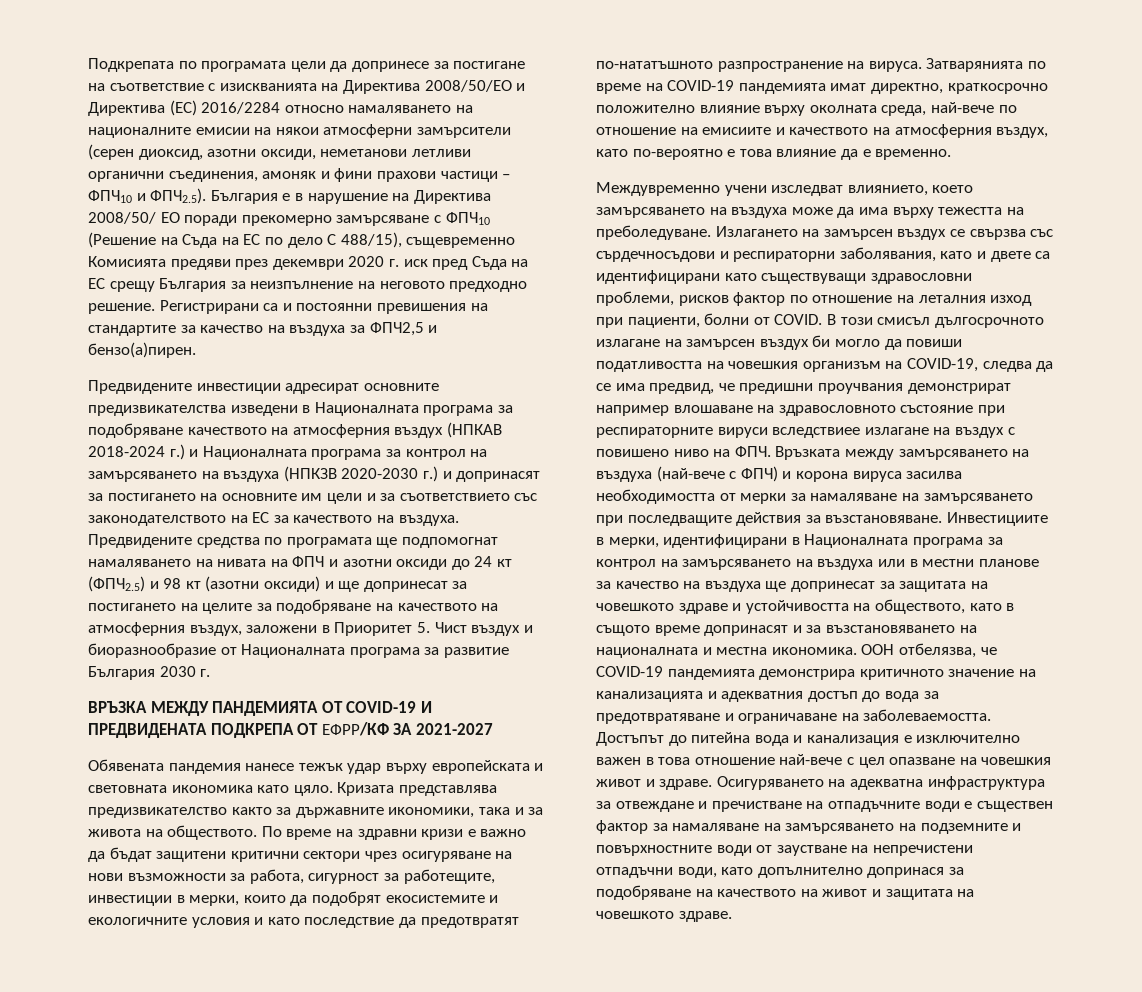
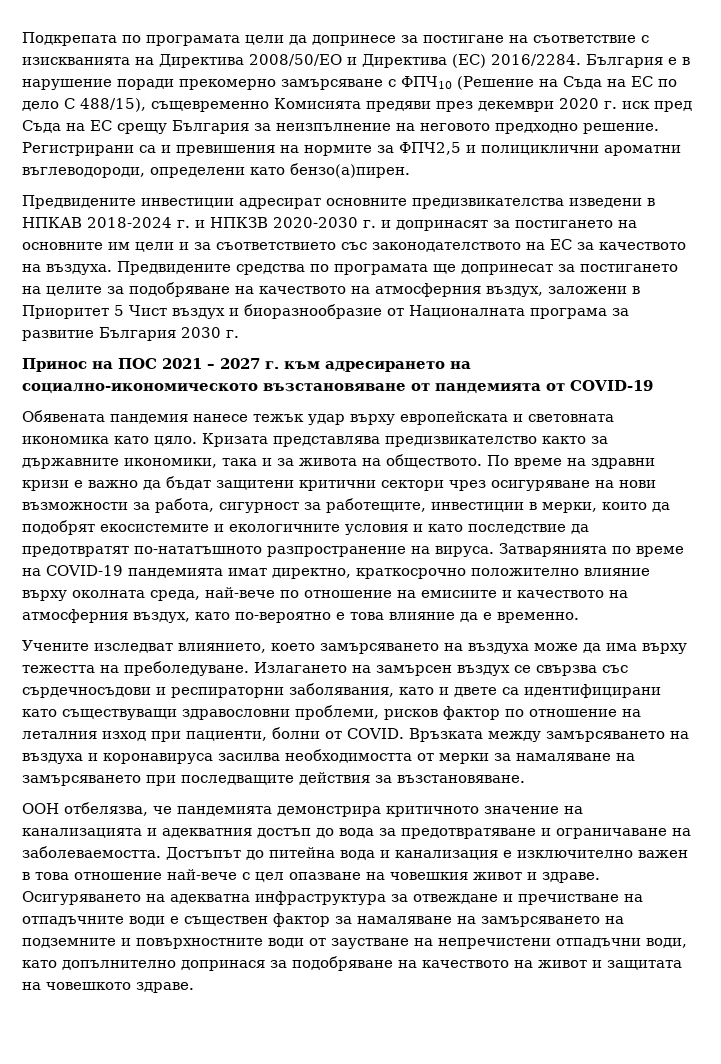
[201,102,473,114] [88,124,511,138] [88,144,471,160] [88,168,511,182] [88,188,491,204] [88,212,180,224] 2016/2284 относно намаляването на националните емисии на някои атмосферни замърсители (серен диоксид, азотни оксиди, неметанови летливи органични съединения, амоняк и фини прахови частици – ФПЧ10 и ФПЧ2.5). България е в нарушение на Директива 2008/50/ ЕО -> [491,54,690,68] [22,79,112,90] 2016/2284. България е в нарушение
[296,303,373,311] постоянни -> (171, 149) none
[88,322,438,336] стандартите за качество на въздуха за ФПЧ2,5 и -> [304,142,681,156] [22,167,285,178] нормите за ФПЧ2,5 и полициклични ароматни въглеводороди, определени като
[314,402,513,416] [88,422,502,438] [88,444,488,460] [88,466,438,482] Националната програма за подобряване качеството на атмосферния въздух (НПКАВ 2018-2024 г.) и Националната програма за контрол на замърсяването на въздуха (НПКЗВ 2020-2030 г.) -> [22,217,376,228] НПКАВ 2018-2024 г. и НПКЗВ 2020-2030 г.
[401,537,498,548] [88,556,512,570] [88,576,360,592] подпомогнат намаляването на нивата на ФПЧ и азотни оксиди до 24 кт (ФПЧ2.5) и 98 кт (азотни оксиди) и ще -> (456, 269) none
[416,622,430,633] 5. -> [114,305,124,316] 5
[88,701,432,716] [88,722,493,738] ВРЪЗКА МЕЖДУ ПАНДЕМИЯТА ОТ COVID-19 И ПРЕДВИДЕНАТА ПОДКРЕПА ОТ ЕФРР/КФ ЗА 2021-2027 -> [22,358,471,372] [22,380,653,394] Принос на ПОС 2021 – 2027 г. към адресирането на социално-икономическото възстановяване от пандемията от COVID-19
[596,182,767,196] Междувременно учени -> [22,640,89,651] Учените
[826,314,1044,328] [596,335,963,350] [596,358,1054,372] [596,383,1011,394] [596,405,1005,416] [596,427,1015,438] [596,446,771,457] В този смисъл дългосрочното излагане на замърсен въздух би могло да повиши податливостта на човешкия организъм на COVID-19, следва да се има предвид, че предишни проучвания демонстрират например влошаване на здравословното състояние при респираторните вируси вследствиеe излагане на въздух с повишено ниво на ФПЧ. -> (404, 733) none
[656,466,902,482] (най-вече с ФПЧ) и корона вируса -> [88,753,213,764] и коронавируса
[946,512,1048,526] [596,534,1003,548] [596,559,1039,570] [596,581,988,592] [596,599,1015,614] [596,625,977,636] [596,647,857,658] Инвестициите в мерки, идентифицирани в Националната програма за контрол на замърсяването на въздуха или в местни планове за качество на въздуха ще допринесат за защитата на човешкото здраве и устойчивостта на обществото, като в същото време допринасят и за възстановяването на националната и местна икономика. -> (525, 779) //
[596,666,663,677] COVID-19 -> (172, 810) none

